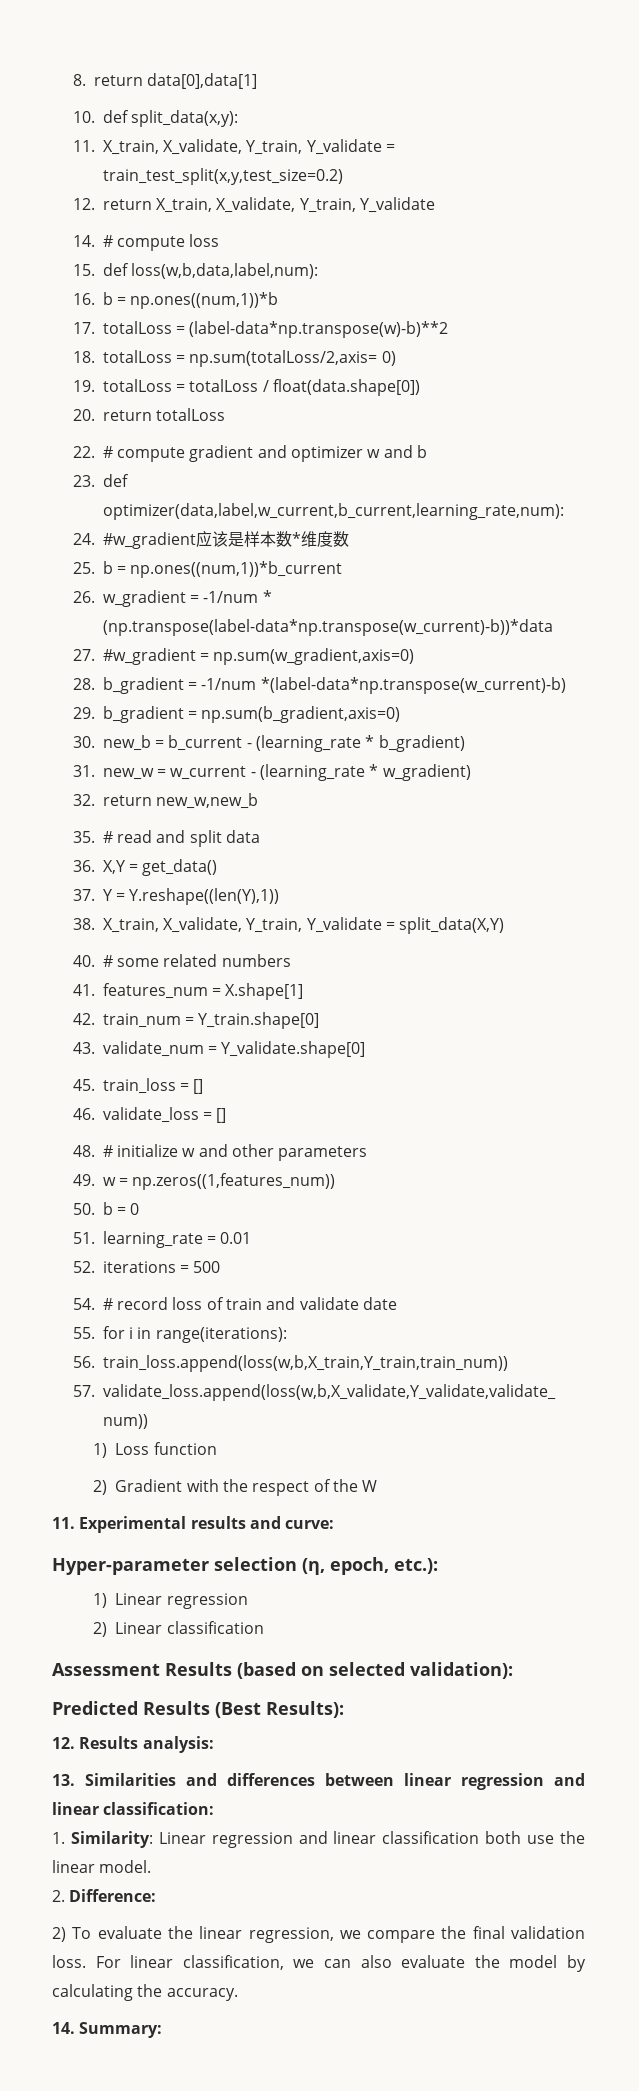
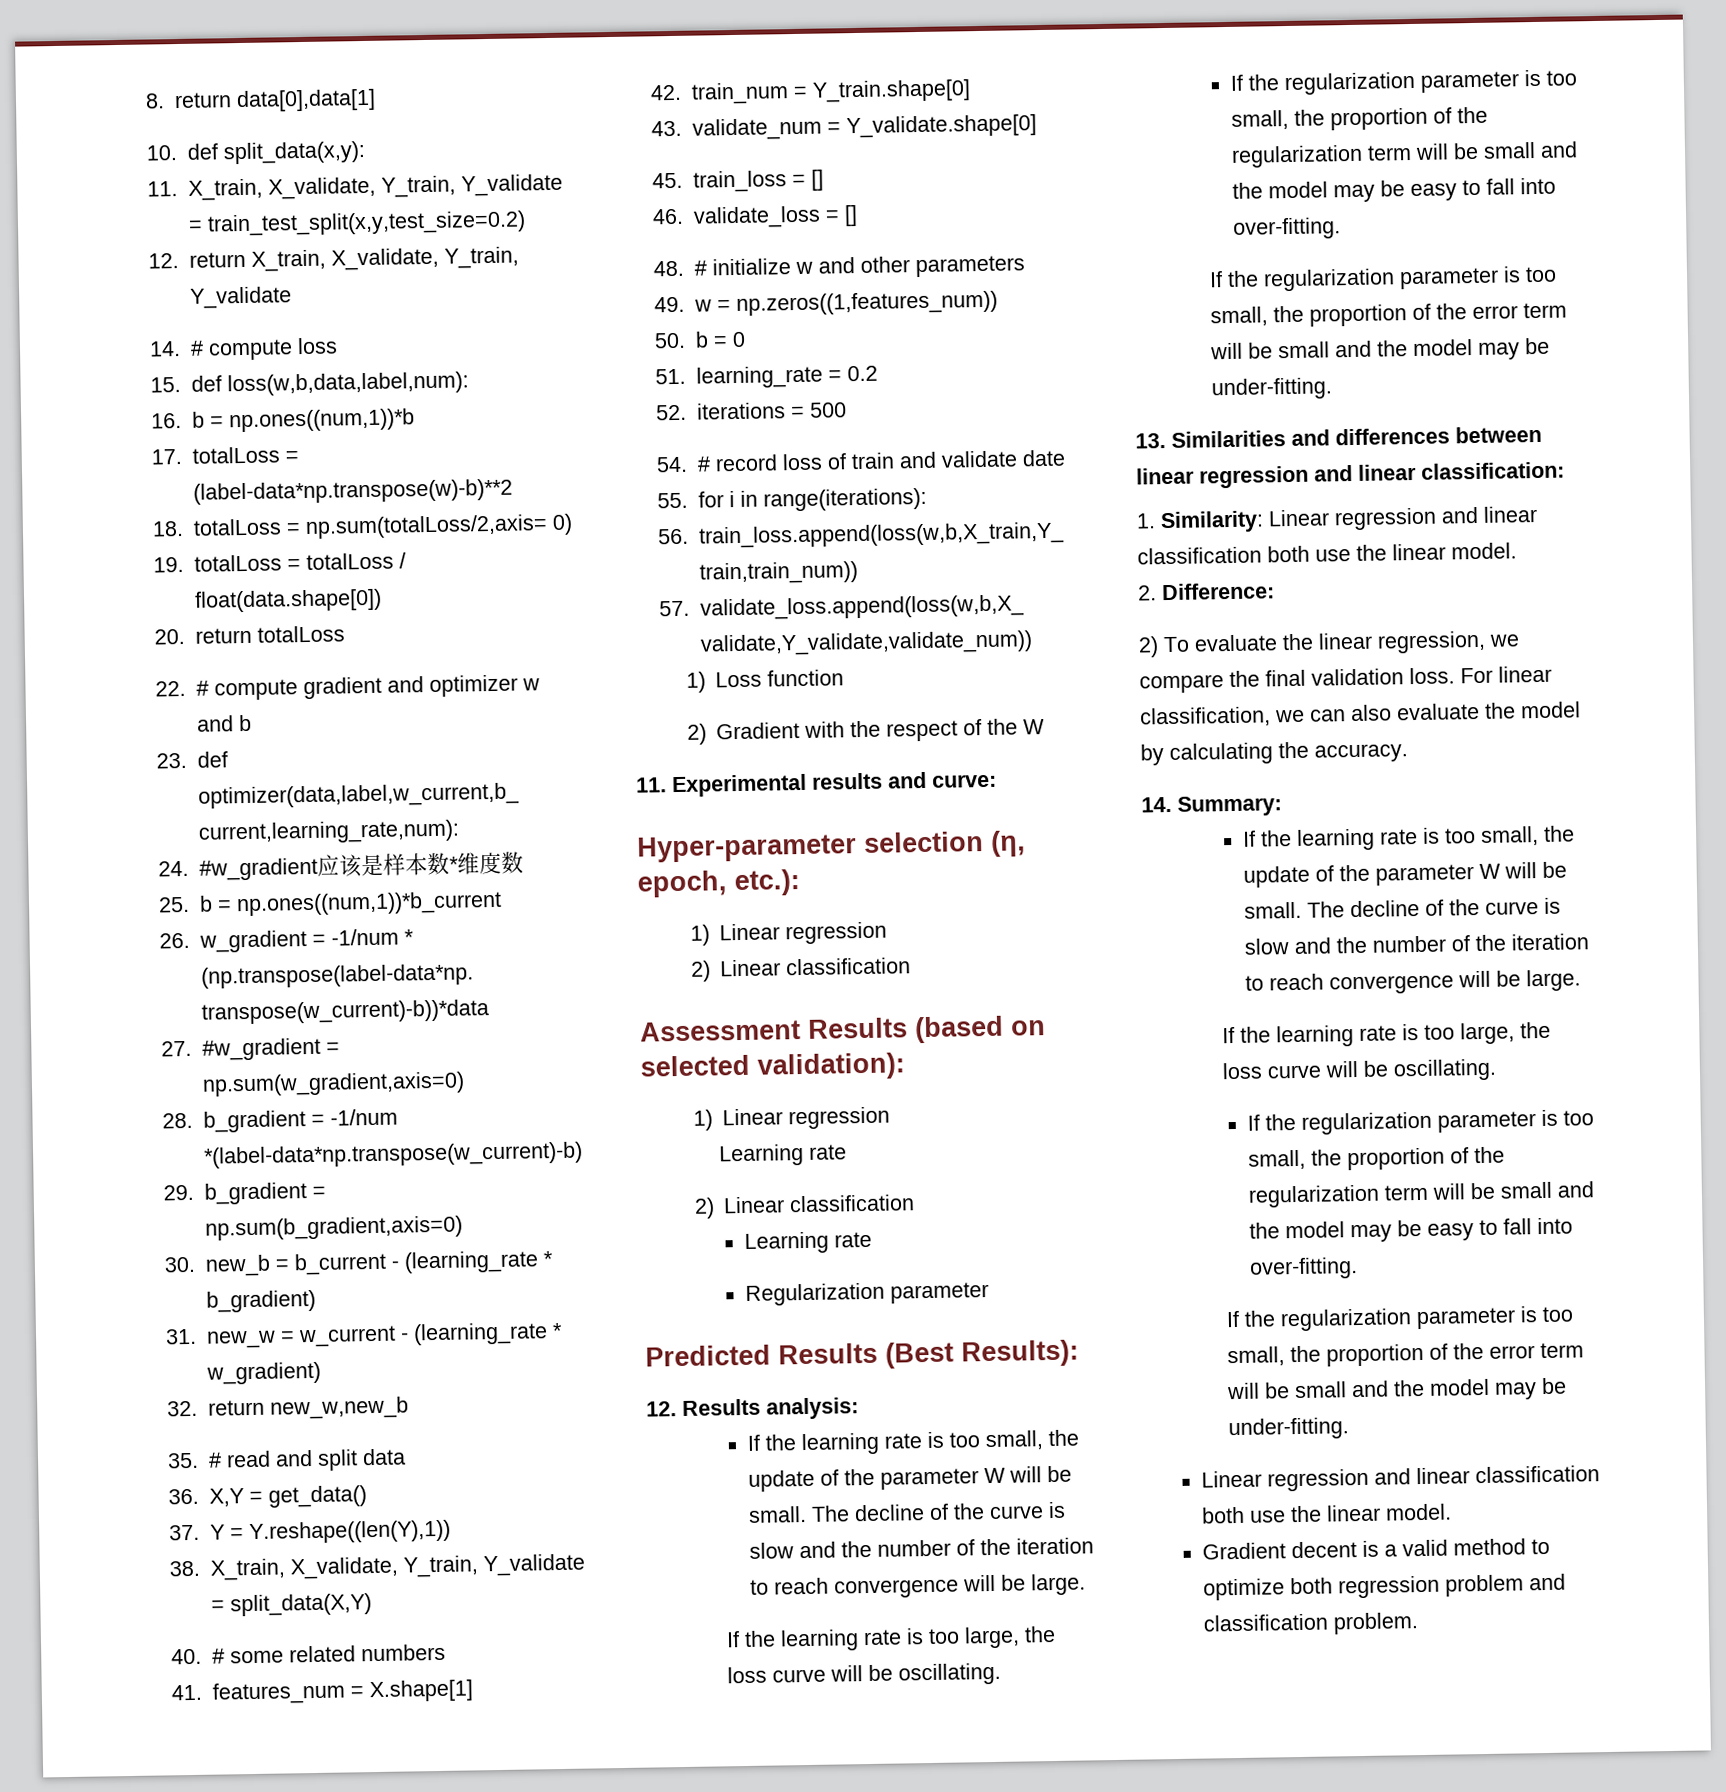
[220,1232,252,1244] 0.01 -> [846,365,878,382] 0.2
(513, 1670) none -> [692,1106,891,1131] [719,1143,848,1167] [693,1194,916,1219] [743,1231,872,1254] [744,1282,989,1306] // 1) Linear regression // Learning rate // 2) Linear classification // Learning rate // Regularization parameter
(214, 1744) none -> [746,1429,1079,1456] [747,1465,1072,1492] [747,1501,1066,1523] [748,1537,1094,1559] [749,1573,1086,1599] [726,1625,1057,1652] [727,1662,1002,1686] [1229,69,1577,96] [1230,106,1488,131] [1230,141,1578,168] [1231,177,1556,203] [1232,217,1341,240] [1209,266,1558,292] [1210,302,1568,327] [1210,337,1551,360] [1211,377,1333,401] // If the learning rate is too small, the update of the parameter W will be small. The decline of the curve is slow and the number of the iteration to reach convergence will be large. // If the learning rate is too large, the loss curve will be oscillating. // If the regularization parameter is too small, the proportion of the regularization term will be small and the model may be easy to fall into over-fitting. // If the regularization parameter is too small, the proportion of the error term will be small and the model may be under-fitting.
(163, 2030) none -> [1241,825,1575,851] [1242,861,1567,888] [1243,897,1561,919] [1243,933,1589,955] [1244,969,1581,995] [1222,1021,1552,1048] [1222,1058,1498,1082] [1246,1109,1594,1135] [1247,1146,1505,1171] [1247,1181,1594,1208] [1248,1217,1573,1243] [1248,1257,1358,1280] [1226,1306,1575,1332] [1227,1342,1585,1367] [1226,1377,1568,1400] [1228,1417,1350,1441] [1201,1465,1601,1492] [1201,1503,1453,1524] [1202,1538,1551,1560] [1203,1573,1567,1601] [1203,1612,1420,1635] // If the learning rate is too small, the update of the parameter W will be small. The decline of the curve is slow and the number of the iteration to reach convergence will be large. // If the learning rate is too large, the loss curve will be oscillating. // If the regularization parameter is too small, the proportion of the regularization term will be small and the model may be easy to fall into over-fitting. // If the regularization parameter is too small, the proportion of the error term will be small and the model may be under-fitting. // Linear regression and linear classification both use the linear model. // Gradient decent is a valid method to optimize both regression problem and classification problem.

